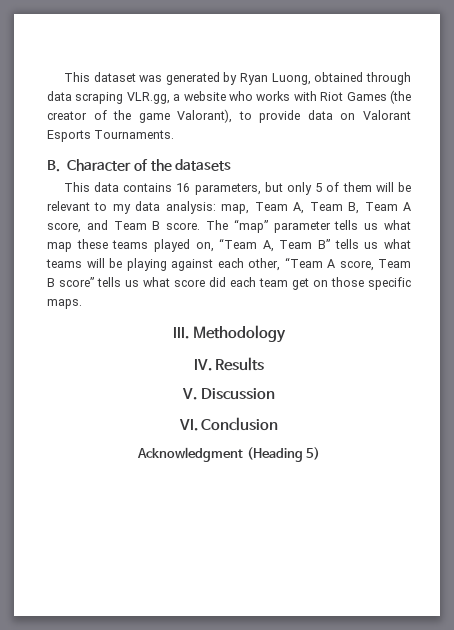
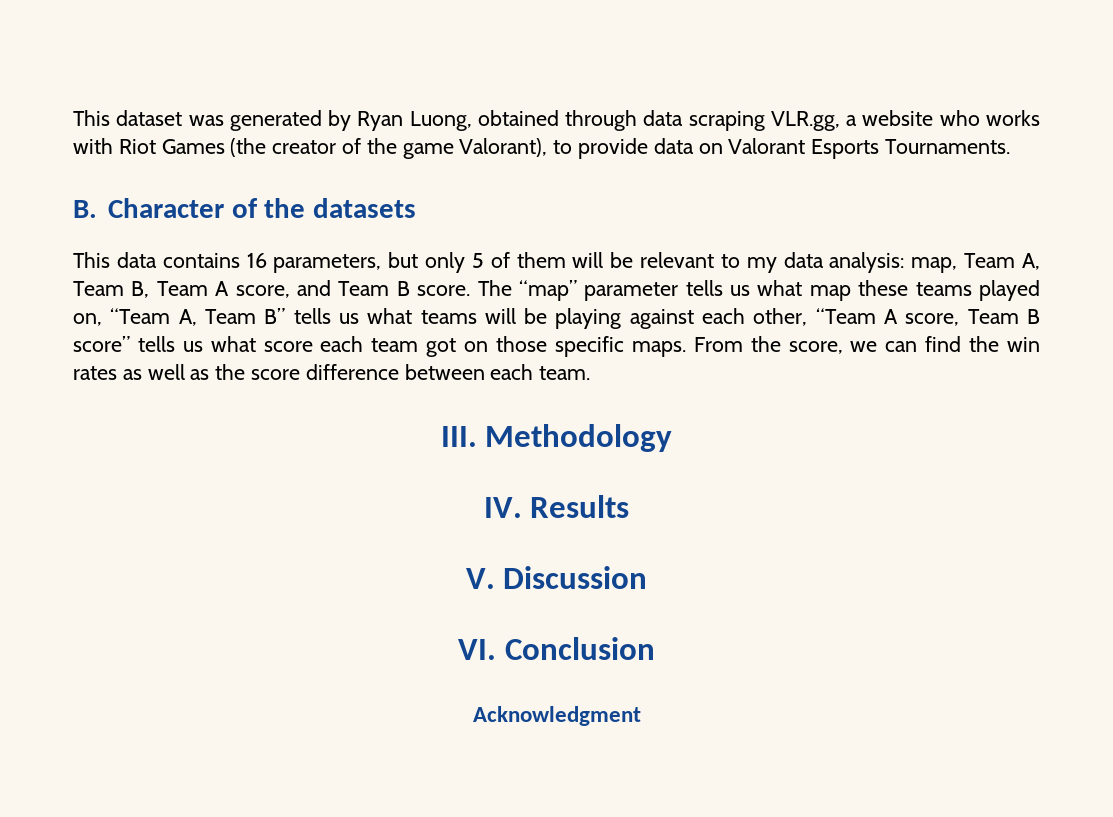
[209,277,226,287] did -> (313, 346) none
[292,278,309,290] get -> [426,338,457,357] got
(82, 304) none -> [693,336,1041,354] [73,364,591,380] From the score, we can find the win rates as well as the score difference between each team.
[246,447,320,462] (Heading 5) -> (641, 716) none

